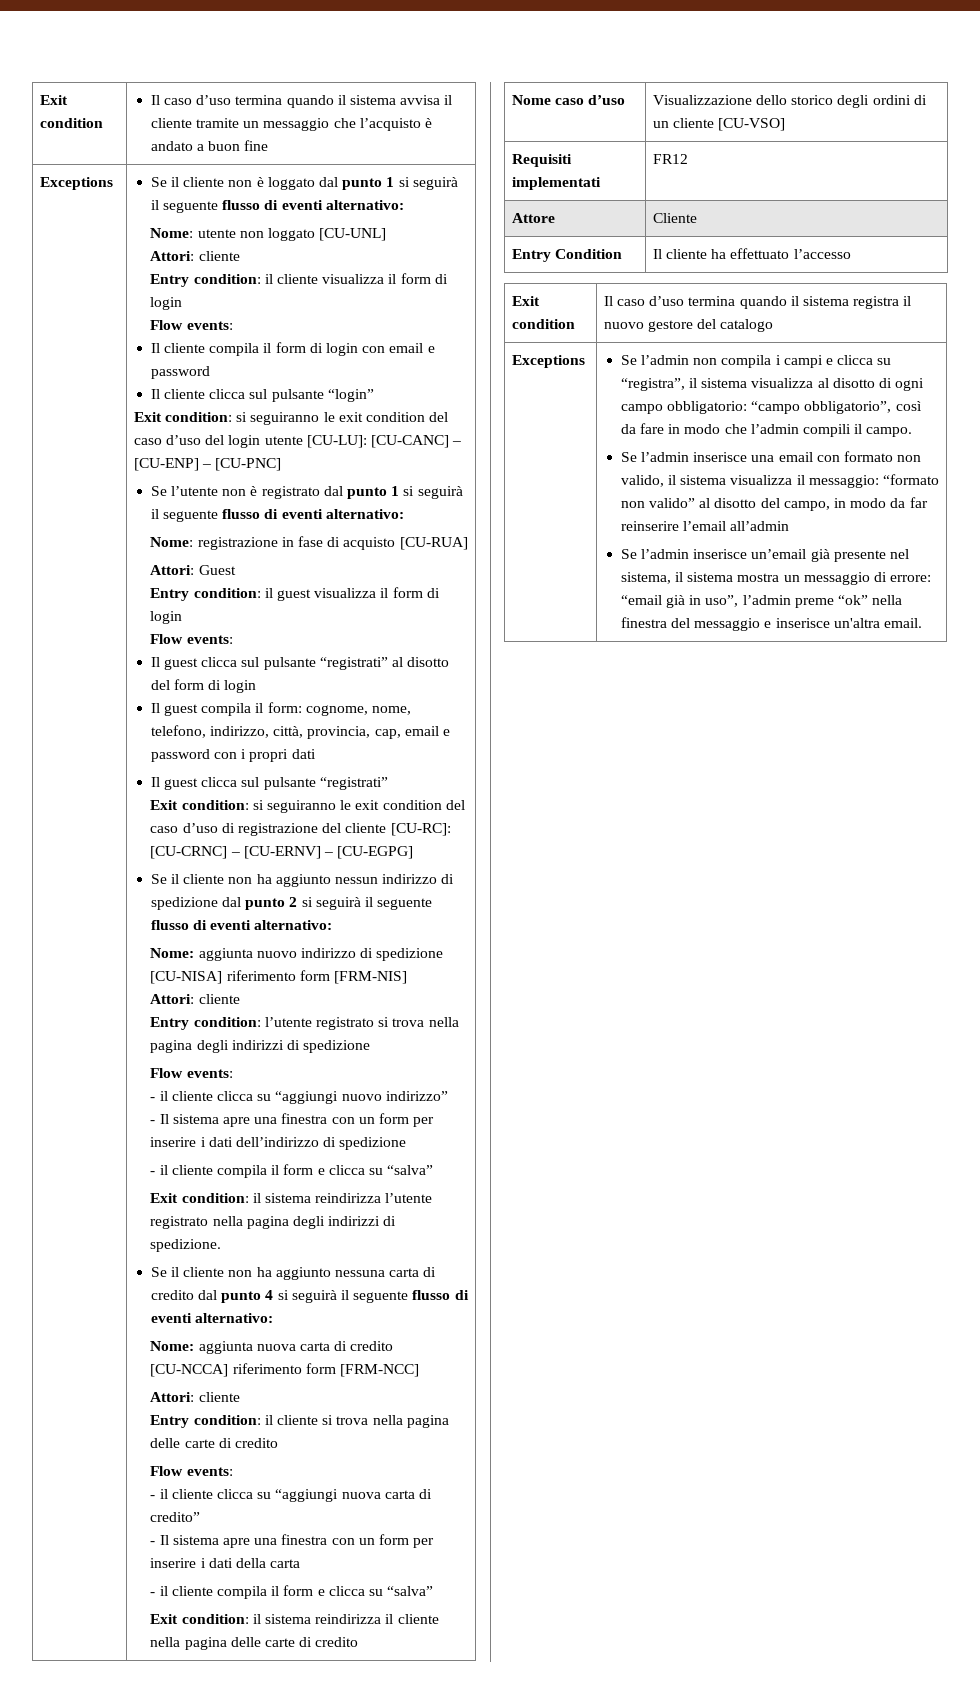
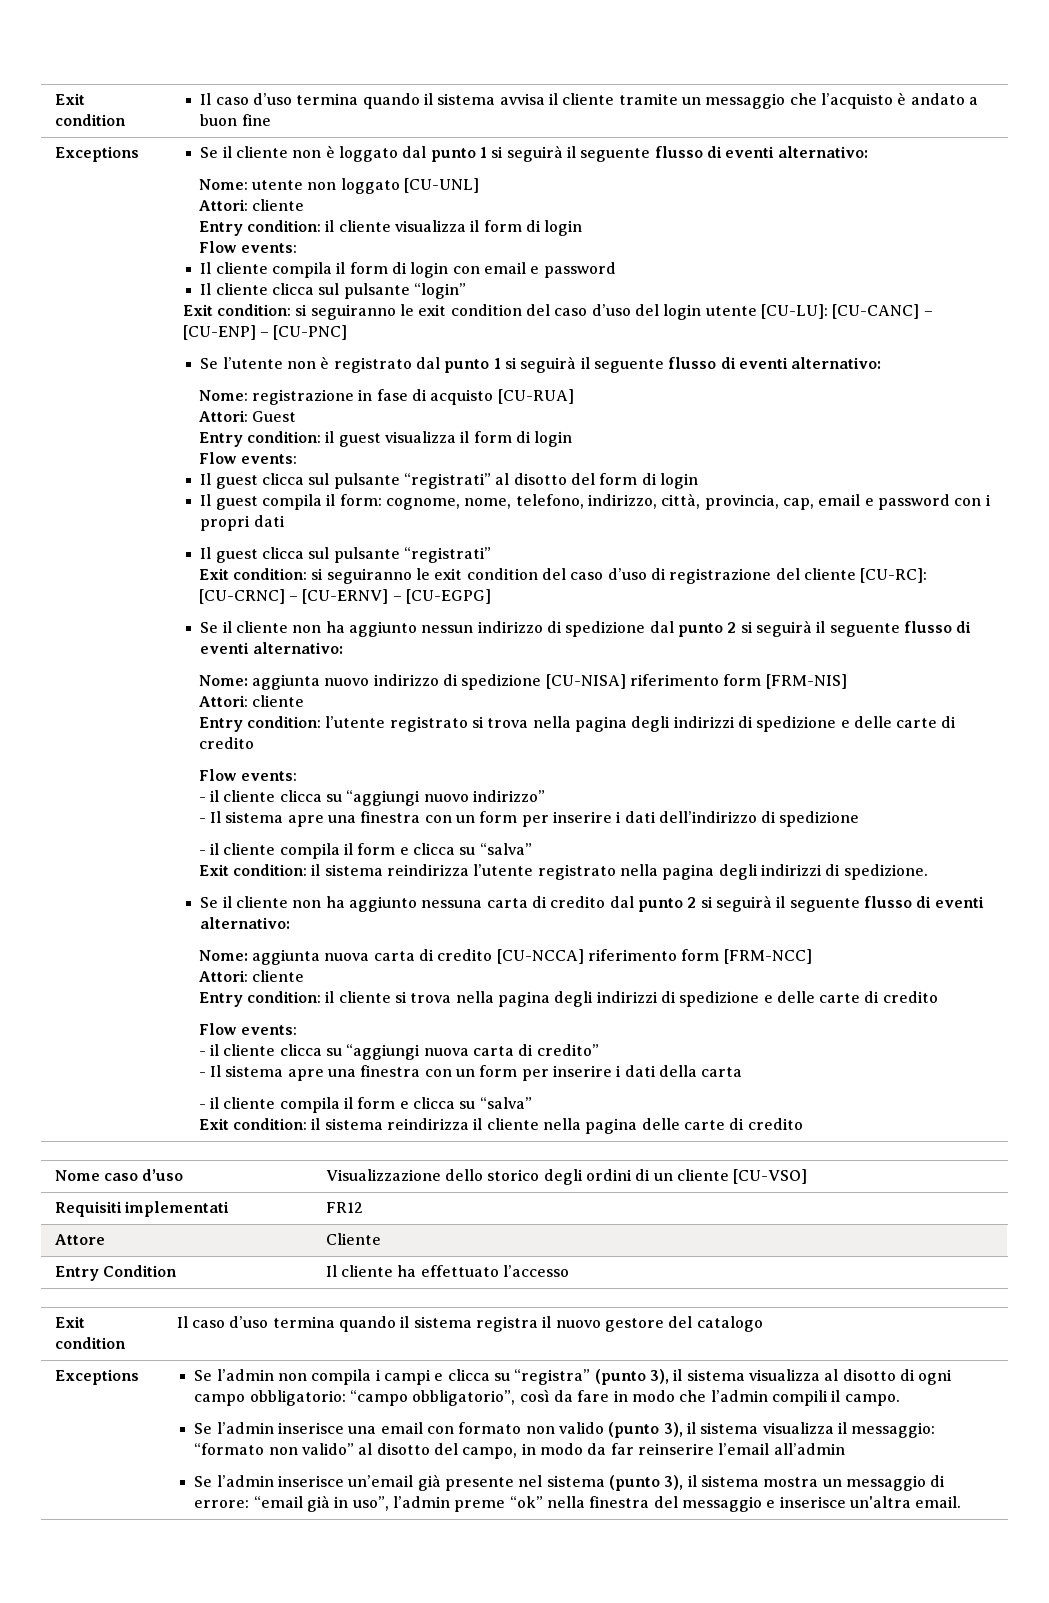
(371, 1046) none -> [840,716,957,728] [198,737,254,749] e delle carte di credito
[265,1290,274,1300] 4 -> [687,897,697,908] 2
(449, 1421) none -> [554,991,773,1007] degli indirizzi di spedizione e
[620,378,685,391] “registra”, -> [514,1369,669,1385] “registra” (punto 3),
[620,475,664,487] valido, -> [558,1422,683,1438] valido (punto 3),
[620,572,671,584] sistema, -> [546,1475,684,1491] sistema (punto 3),

